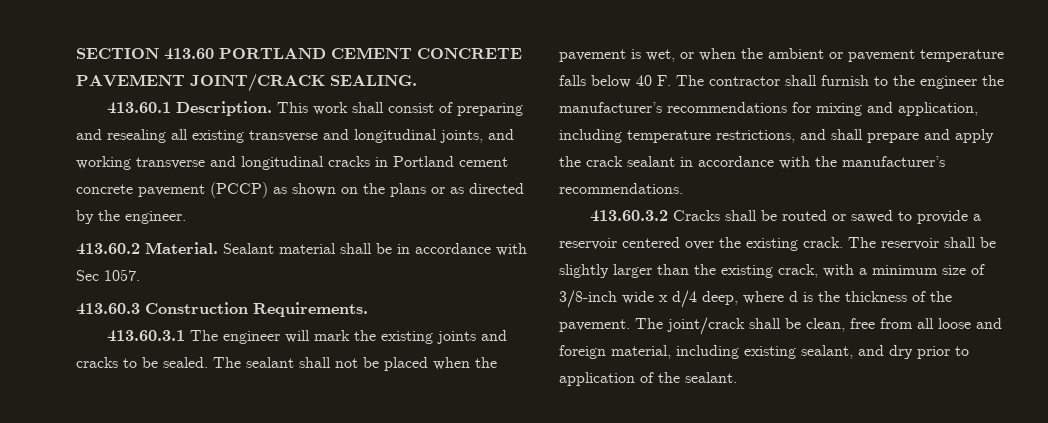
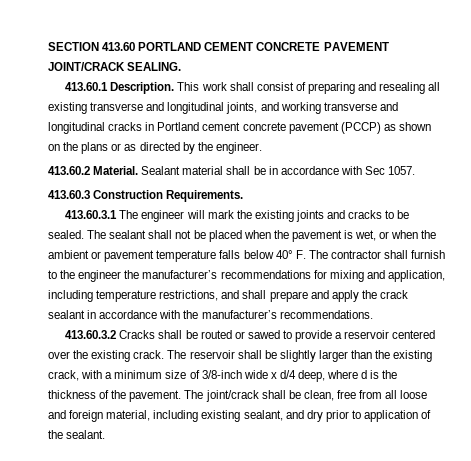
[636,75,652,86] 40 -> [275,250,293,259] 40°

